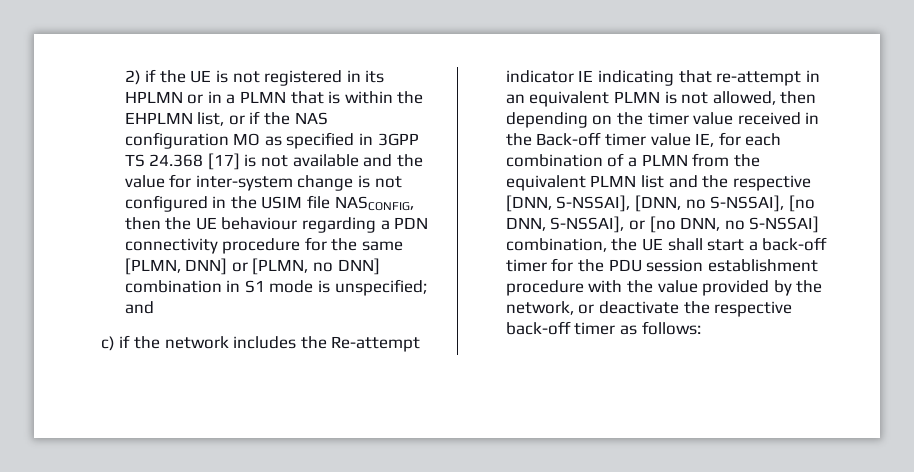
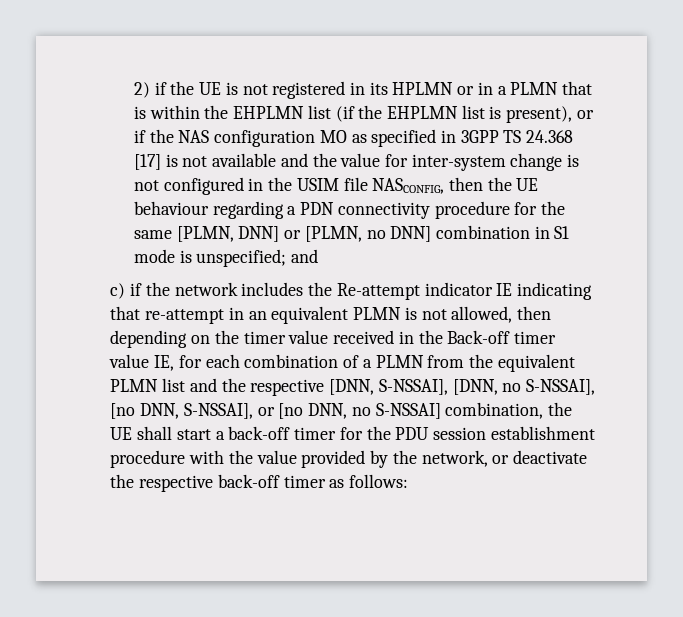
[197,112,225,126] list, -> [307,105,573,123] list (if the EHPLMN list is present),

